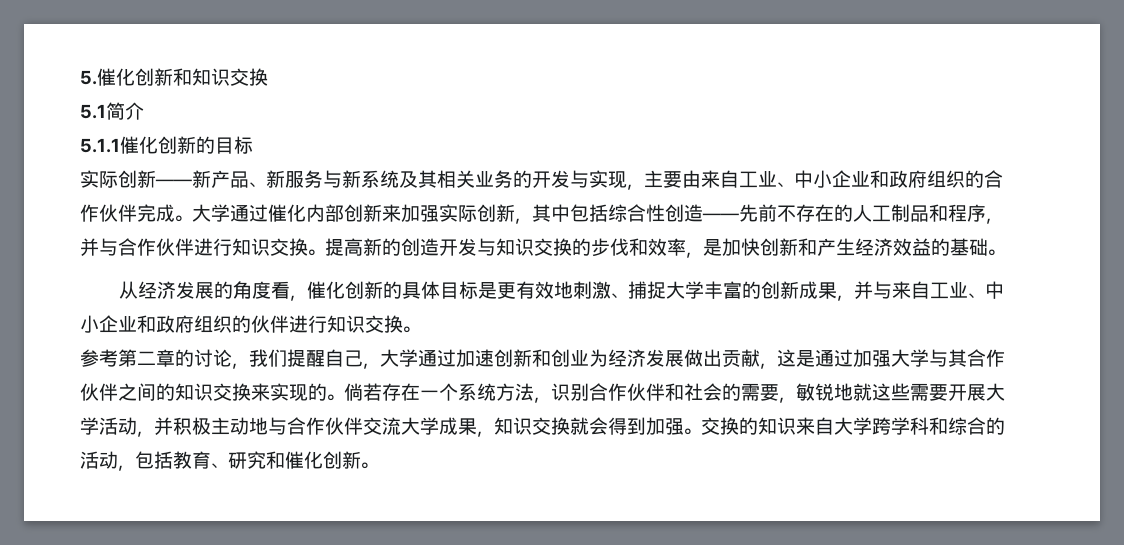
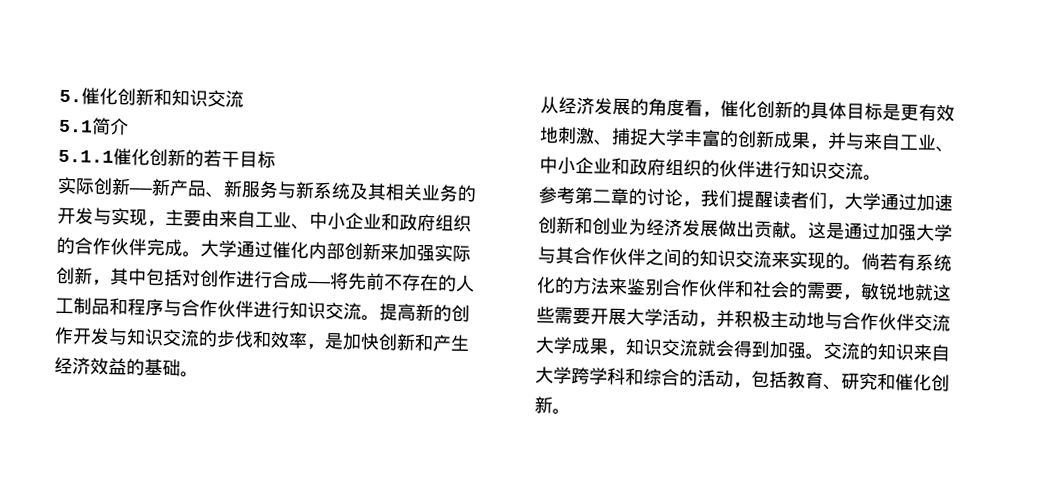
[249,68,268,86] 换 -> [225,90,244,108] 流
(215, 145) none -> [203,149,240,168] 若干
[608,204,739,222] 综合性创造—— -> [181,269,349,290] 对创作进行合成——将
[986,218,1003,224] [80,238,99,256] ，并 -> (164, 307) none
[289,238,308,256] 换 -> [343,302,362,320] 流
[420,238,439,256] 造 -> [54,326,74,345] 作
[553,238,572,256] 换 -> [180,329,200,347] 流
[384,315,403,333] 换 -> [845,162,864,180] 流
[325,349,363,367] 自己 -> [772,190,827,209] 读者们
[760,363,777,369] ， -> [790,233,809,240] 。
[232,383,251,401] 换 -> [753,250,772,268] 流
[382,383,570,403] 存在一个系统方法，识 -> [897,253,952,272] [536,276,646,296] 有系统化的方法来鉴
[551,417,570,435] 换 -> [679,339,699,357] 流
[720,417,739,435] 换 -> [841,342,861,360] 流

